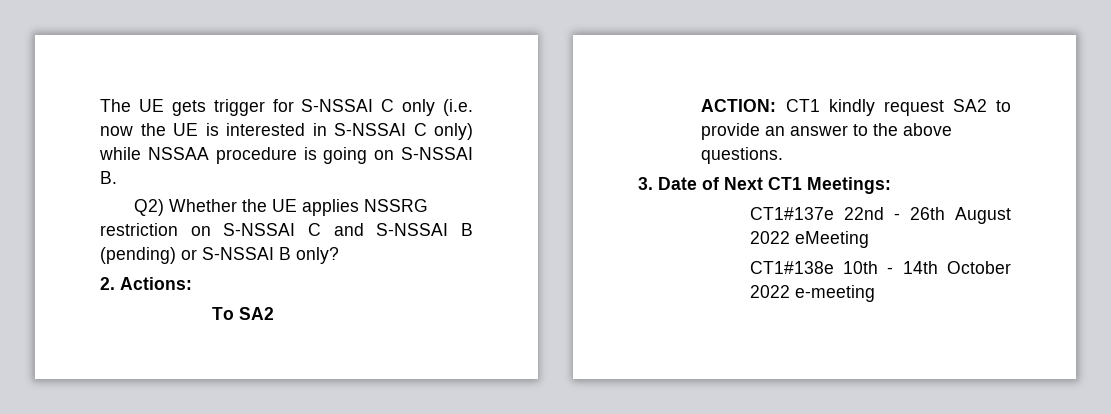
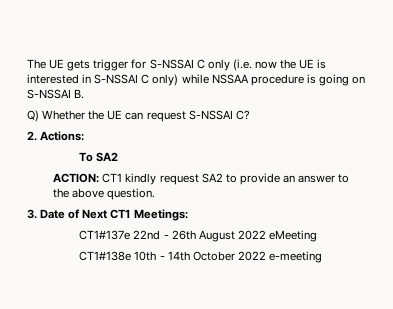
[133,199,164,216] Q2) -> [27,110,39,122] Q)
[301,199,428,216] [100,223,473,236] [100,247,339,264] applies NSSRG restriction on S-NSSAI C and S-NSSAI B (pending) or S-NSSAI B only? -> [125,110,250,122] can request S-NSSAI C?
[701,147,784,164] questions. -> [107,188,156,200] question.

